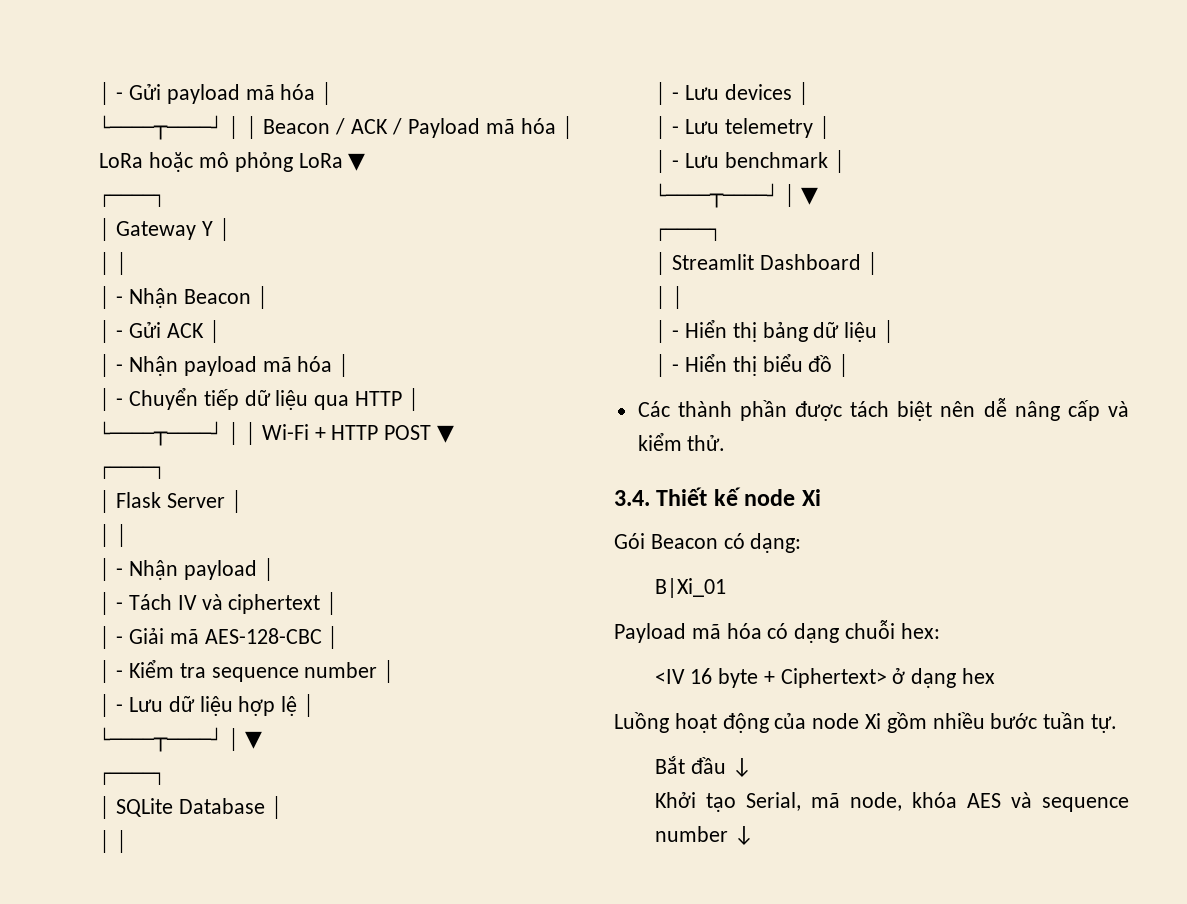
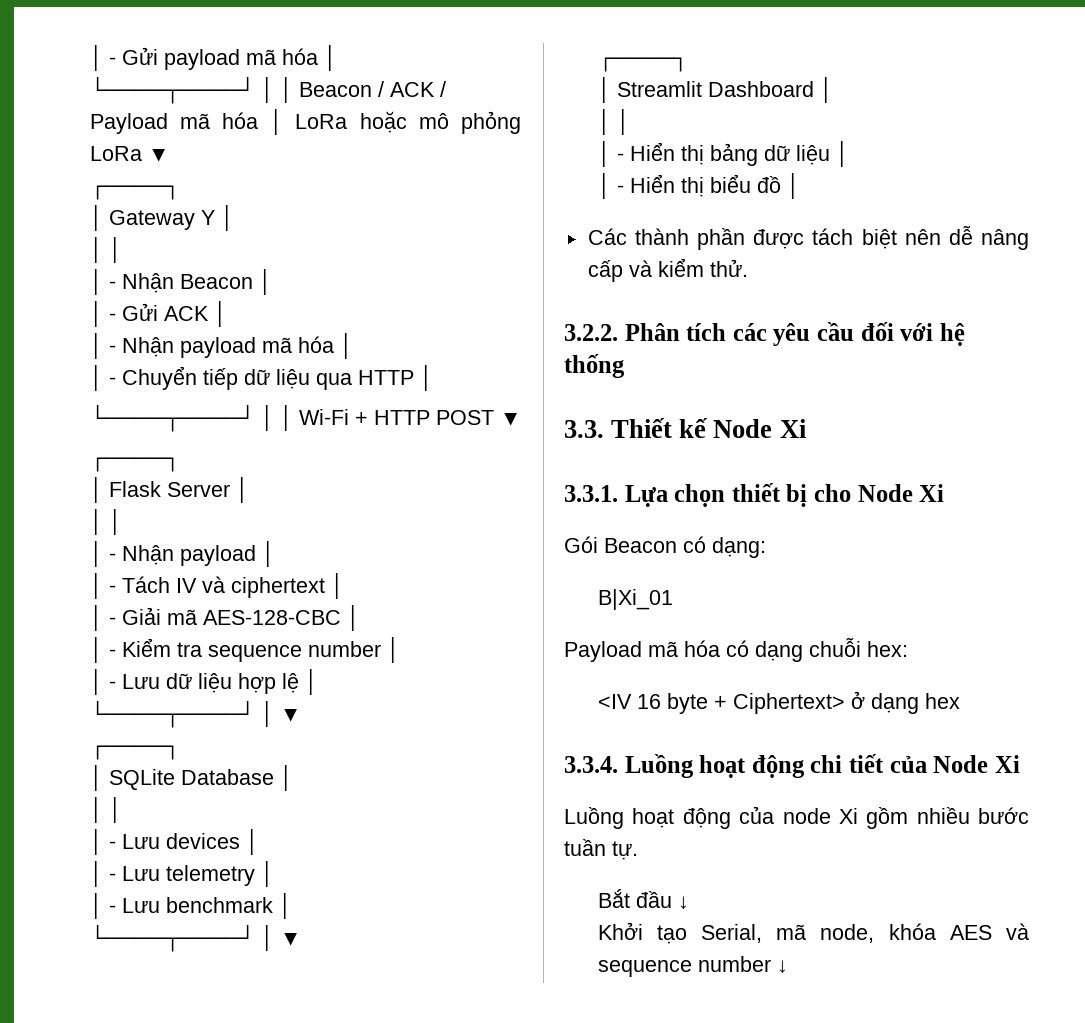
[614,487,796,506] 3.4. Thiết kế node -> [564,322,965,346] [564,354,625,378] [564,418,806,438] [564,483,913,507] 3.2.2. Phân tích các yêu cầu đối với hệ thống // 3.3. Thiết kế Node Xi // 3.3.1. Lựa chọn thiết bị cho Node
(996, 676) none -> [564,754,1020,778] // 3.3.4. Luồng hoạt động chi tiết của Node Xi

